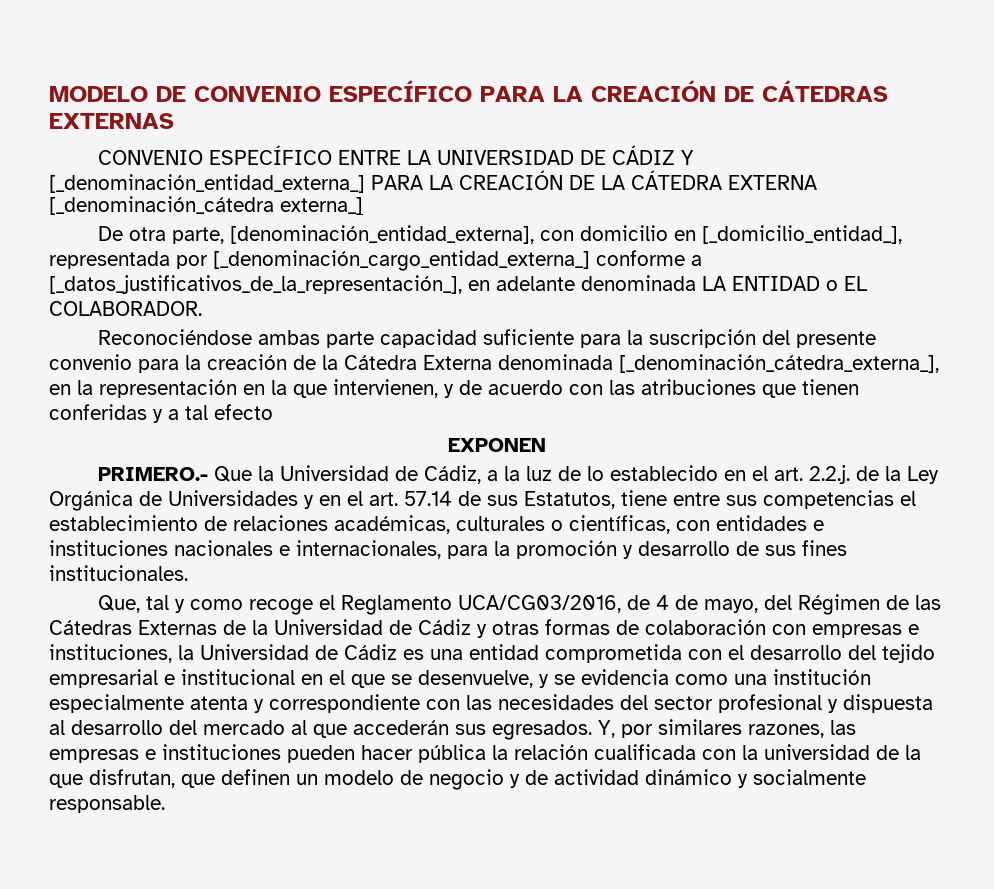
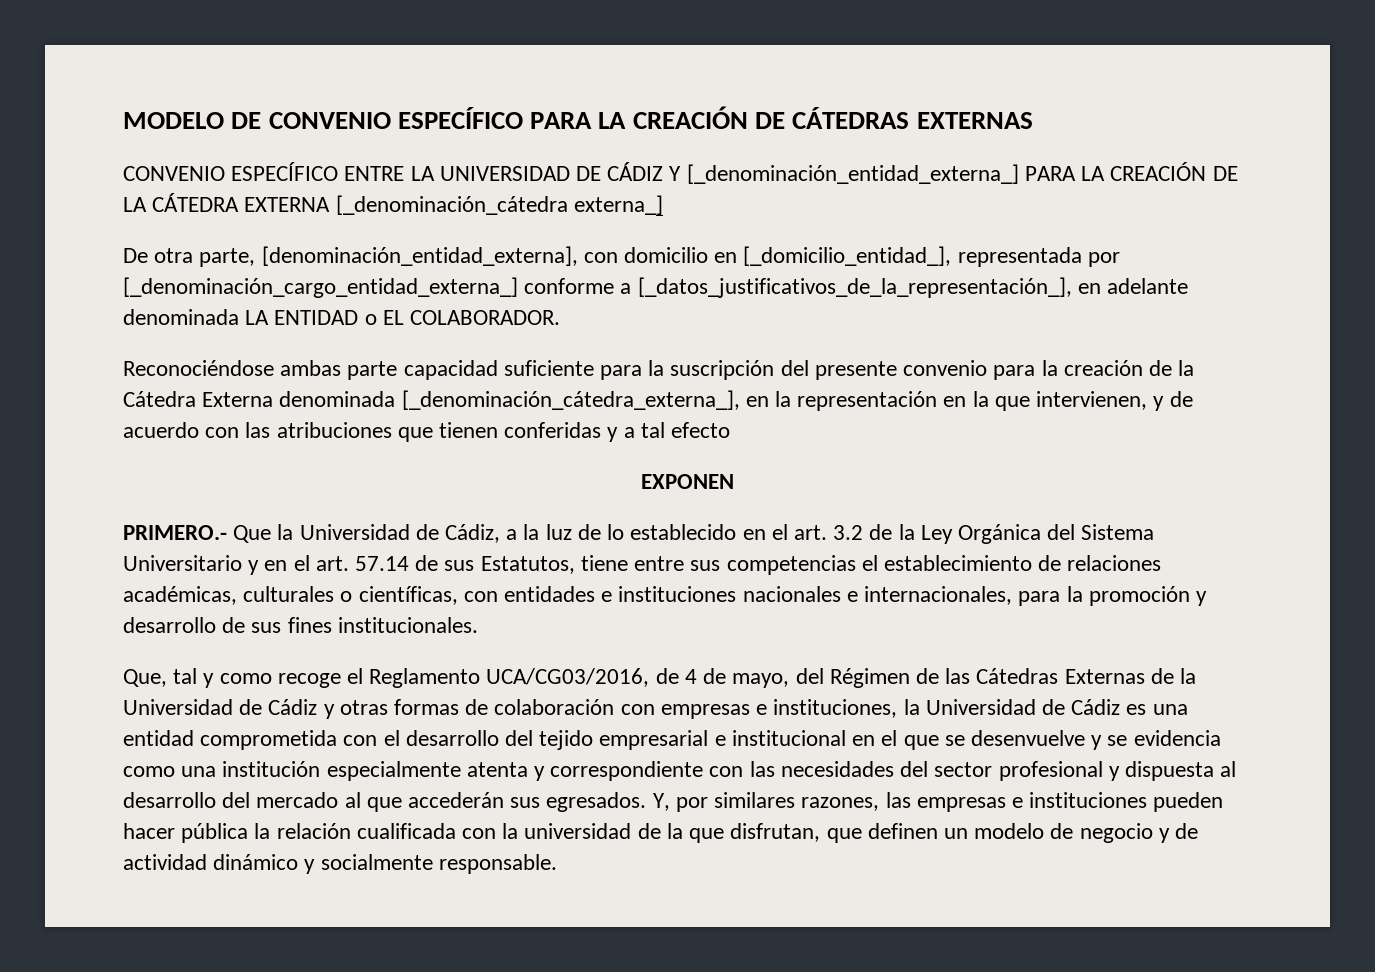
[809,465,851,484] 2.2.j. -> [833,525,864,540] 3.2
[139,490,298,506] de Universidades -> [1047,524,1155,540] [123,555,242,571] del Sistema Universitario
[418,670,533,688] desenvuelve, -> [970,730,1085,746] desenvuelve

